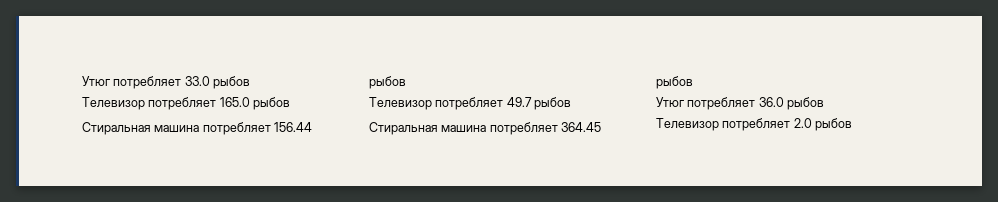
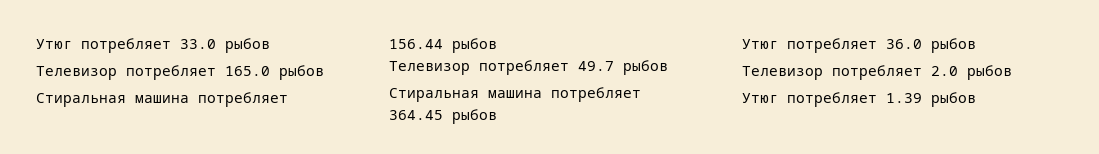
(853, 124) none -> [742,92,976,107] // Утюг потребляет 1.39 рыбов

